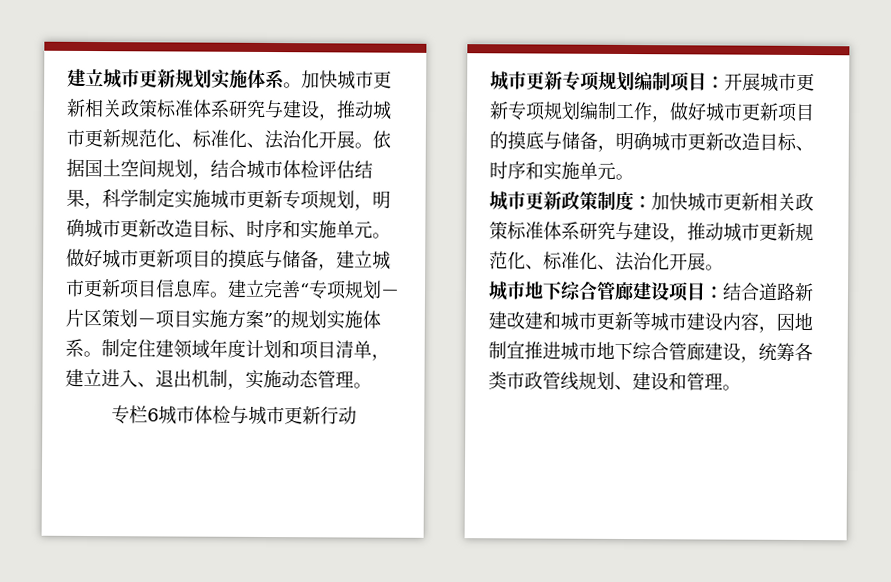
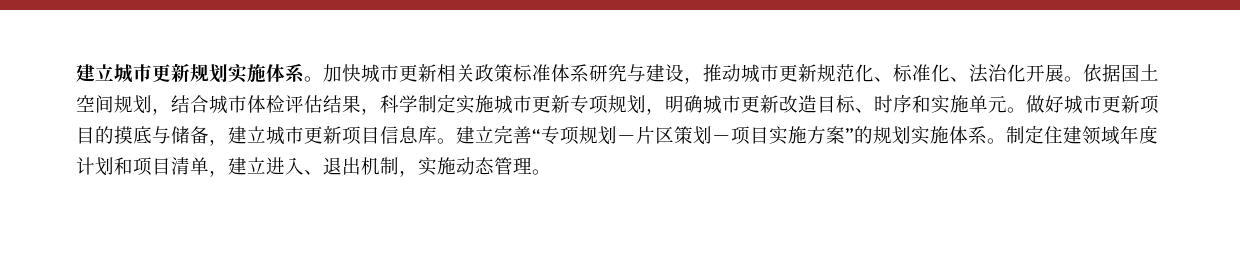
[110,405,357,426] [490,70,815,92] [489,101,815,123] [489,131,814,152] [489,161,634,181] [489,191,814,212] [489,221,814,243] [489,251,724,272] [488,281,814,302] [488,311,813,333] [488,341,813,363] [488,371,741,391] // 专栏6城市体检与城市更新行动 // 城市更新专项规划编制项目：开展城市更新专项规划编制工作，做好城市更新项目的摸底与储备，明确城市更新改造目标、时序和实施单元。 // 城市更新政策制度：加快城市更新相关政策标准体系研究与建设，推动城市更新规范化、标准化、法治化开展。 // 城市地下综合管廊建设项目：结合道路新建改建和城市更新等城市建设内容，因地制宜推进城市地下综合管廊建设，统筹各类市政管线规划、建设和管理。 -> (551, 172) none

